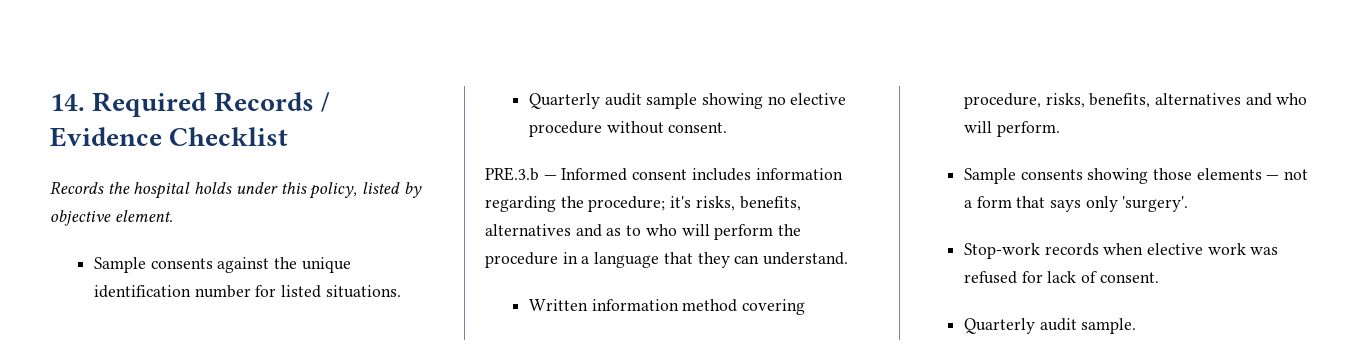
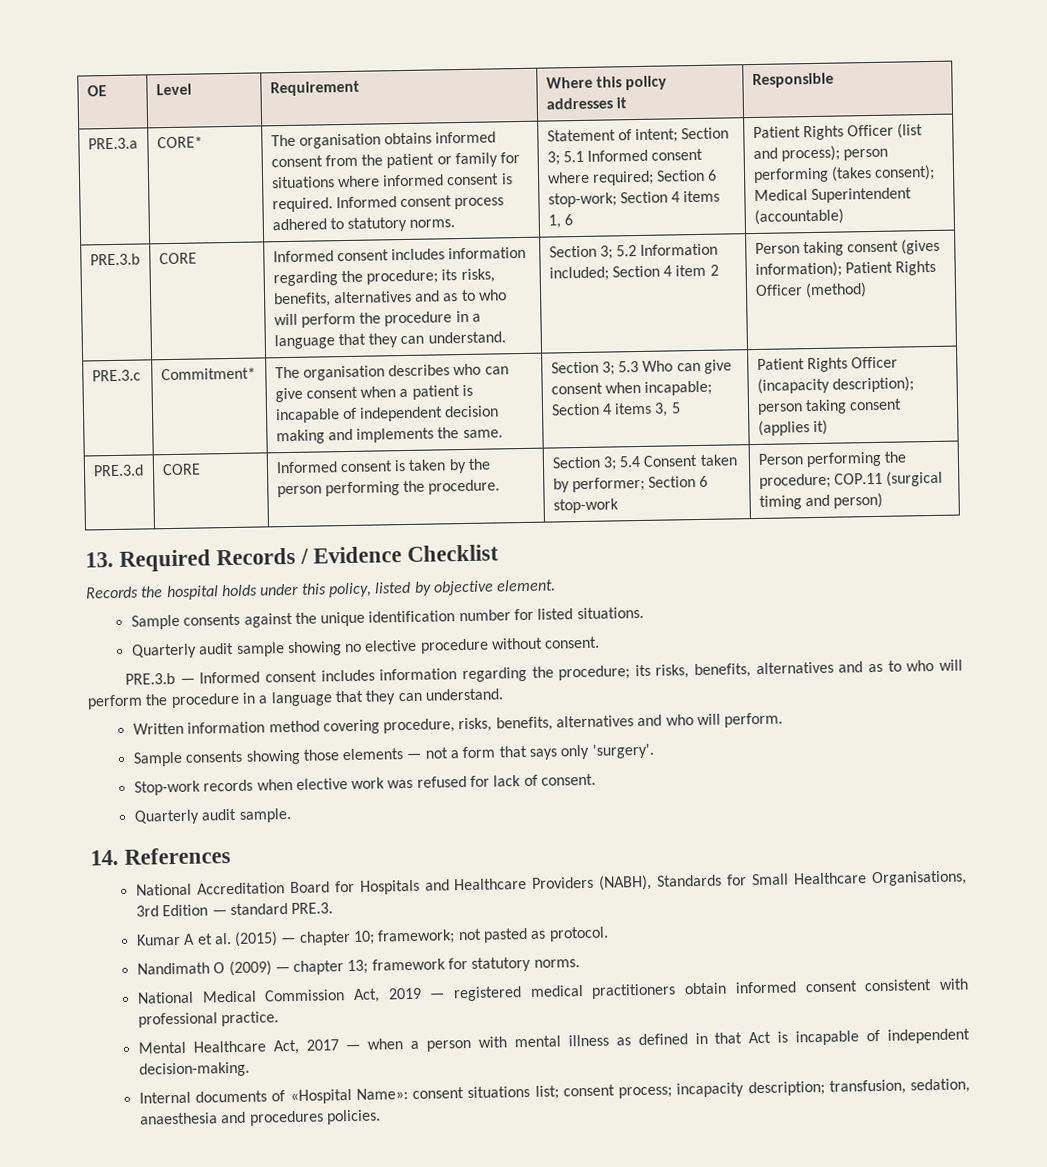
[50,94,85,111] 14. -> [86,85,107,97] [155,83,192,96] [269,80,360,97] [545,75,668,91] [545,97,627,110] [751,72,834,89] [87,137,138,150] [156,136,203,149] [270,131,497,149] [270,151,521,169] [271,173,513,189] [271,195,505,213] [271,216,456,232] [546,127,730,144] [546,148,704,166] [546,169,718,186] [547,190,721,208] [547,214,573,229] [752,123,924,141] [752,145,889,162] [752,164,936,184] [753,187,912,204] [753,208,844,226] [89,253,140,266] [158,252,197,265] [272,246,527,263] [272,268,495,287] [272,289,508,308] [273,310,482,328] [273,331,506,350] [548,243,719,260] [548,264,719,282] [754,238,941,257] [754,260,937,278] [754,282,867,299] [91,369,141,382] [160,367,256,381] [274,363,509,381] [274,384,474,403] [274,405,500,424] [275,427,503,445] [550,359,733,376] [550,380,713,396] [550,402,681,417] [756,356,899,373] [756,376,914,394] [756,398,903,415] [757,419,828,436] [92,464,144,477] [161,463,201,476] [275,458,492,474] [276,479,501,498] [551,454,738,471] [552,475,709,493] [552,498,619,514] [757,451,907,468] [758,470,944,489] [758,492,884,510] [85,552,114,568] OE | Level | Requirement | Where this policy addresses it | Responsible // PRE.3.a | CORE* | The organisation obtains informed consent from the patient or family for situations where informed consent is required. Informed consent process adhered to statutory norms. | Statement of intent; Section 3; 5.1 Informed consent where required; Section 6 stop-work; Section 4 items 1, 6 | Patient Rights Officer (list and process); person performing (takes consent); Medical Superintendent (accountable) // PRE.3.b | CORE | Informed consent includes information regarding the procedure; its risks, benefits, alternatives and as to who will perform the procedure in a language that they can understand. | Section 3; 5.2 Information included; Section 4 item 2 | Person taking consent (gives information); Patient Rights Officer (method) // PRE.3.c | Commitment* | The organisation describes who can give consent when a patient is incapable of independent decision making and implements the same. | Section 3; 5.3 Who can give consent when incapable; Section 4 items 3, 5 | Patient Rights Officer (incapacity description); person taking consent (applies it) // PRE.3.d | CORE | Informed consent is taken by the person performing the procedure. | Section 3; 5.4 Consent taken by performer; Section 6 stop-work | Person performing the procedure; COP.11 (surgical timing and person) // 13.
[670,196,692,208] it's -> [634,664,651,677] its
(1137, 326) none -> [90,847,232,866] [135,870,967,896] [135,902,334,917] [135,926,609,947] [136,956,580,977] [136,978,970,1004] [137,1011,280,1028] [137,1028,971,1055] [138,1061,250,1078] [138,1078,971,1105] [139,1109,381,1126] // 14. References // National Accreditation Board for Hospitals and Healthcare Providers (NABH), Standards for Small Healthcare Organisations, 3rd Edition — standard PRE.3. // Kumar A et al. (2015) — chapter 10; framework; not pasted as protocol. // Nandimath O (2009) — chapter 13; framework for statutory norms. // National Medical Commission Act, 2019 — registered medical practitioners obtain informed consent consistent with professional practice. // Mental Healthcare Act, 2017 — when a person with mental illness as defined in that Act is incapable of independent decision-making. // Internal documents of «Hospital Name»: consent situations list; consent process; incapacity description; transfusion, sedation, anaesthesia and procedures policies.

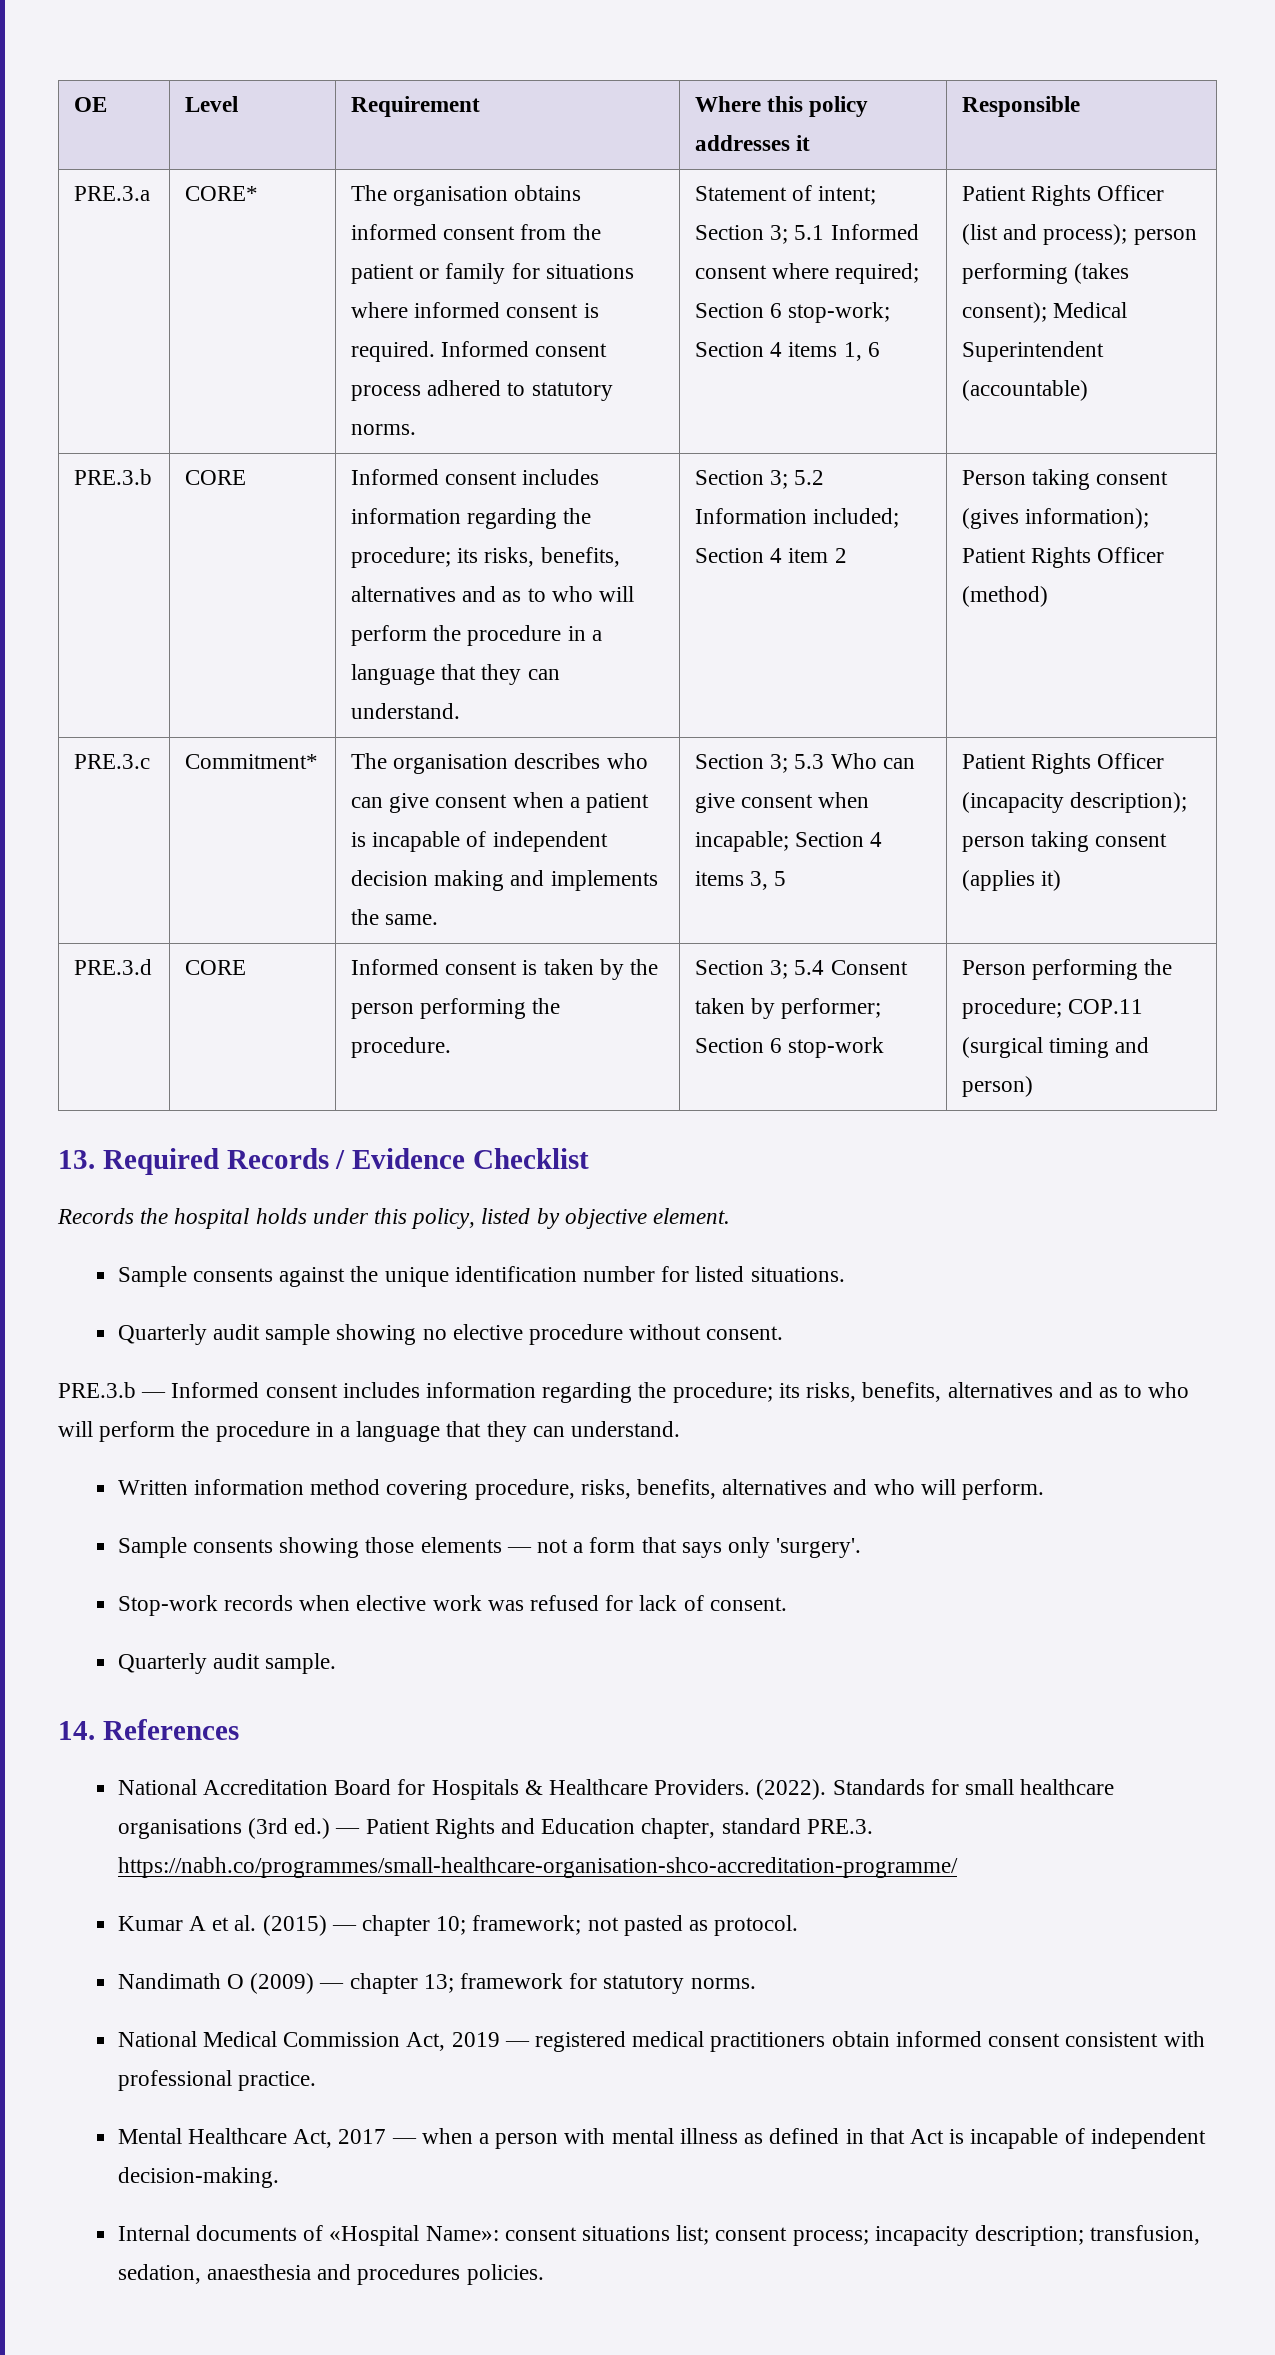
[424,870,967,891] [135,904,227,917] and Healthcare Providers (NABH), Standards for Small Healthcare Organisations, 3rd Edition — -> [524,1779,1115,1800] [117,1818,716,1839] & Healthcare Providers. (2022). Standards for small healthcare organisations (3rd ed.) — Patient Rights and Education chapter,
(334, 908) none -> [117,1857,958,1878] https://nabh.co/programmes/small-healthcare-organisation-shco-accreditation-programme/

